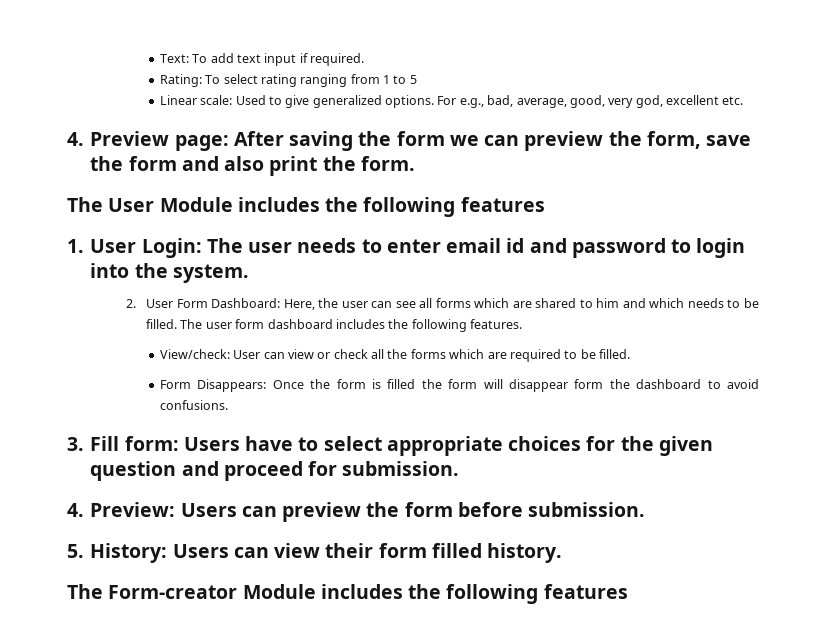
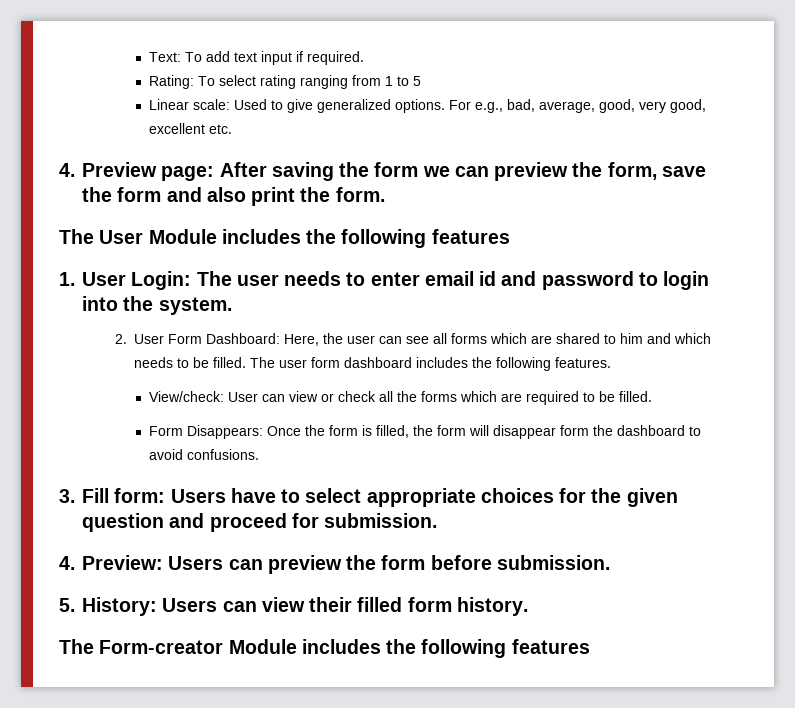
[635,95,663,108] god, -> [669,99,706,113] good,
[387,379,416,389] filled -> [375,425,409,438] filled,
[378,543,482,558] form filled -> [357,597,452,612] filled form

